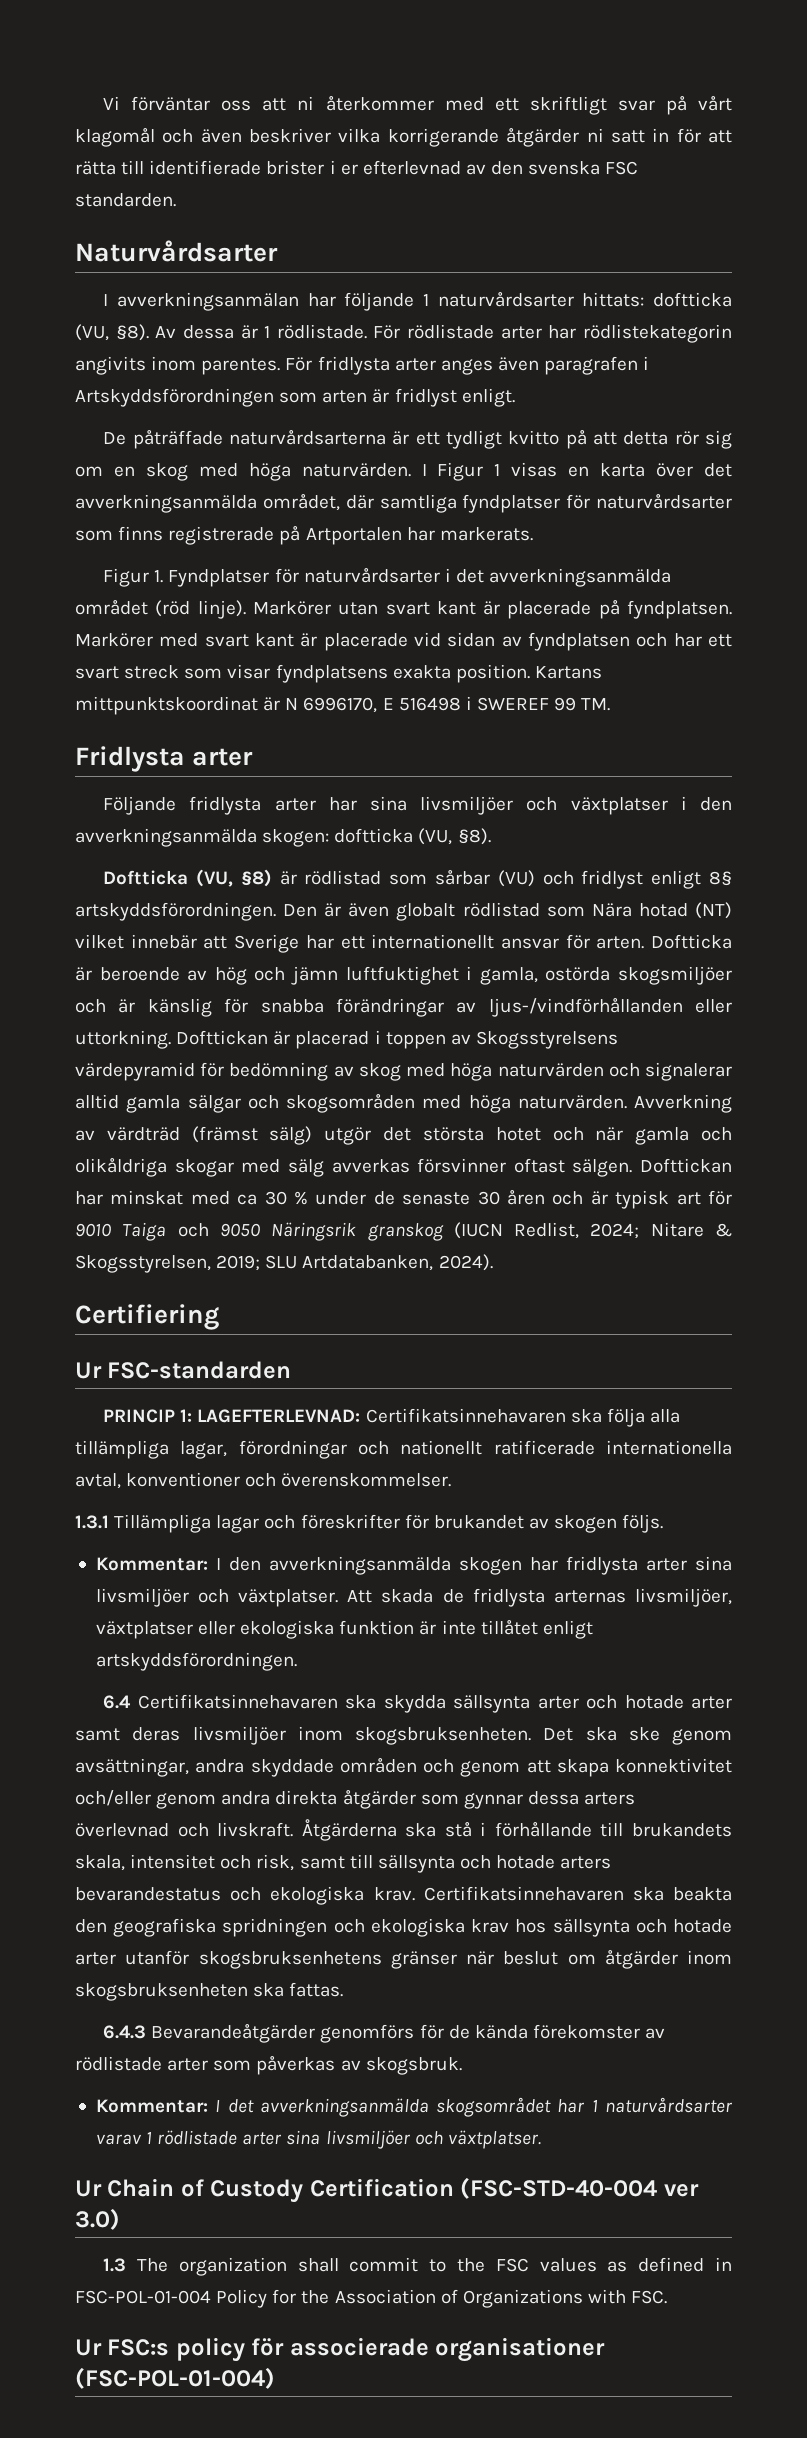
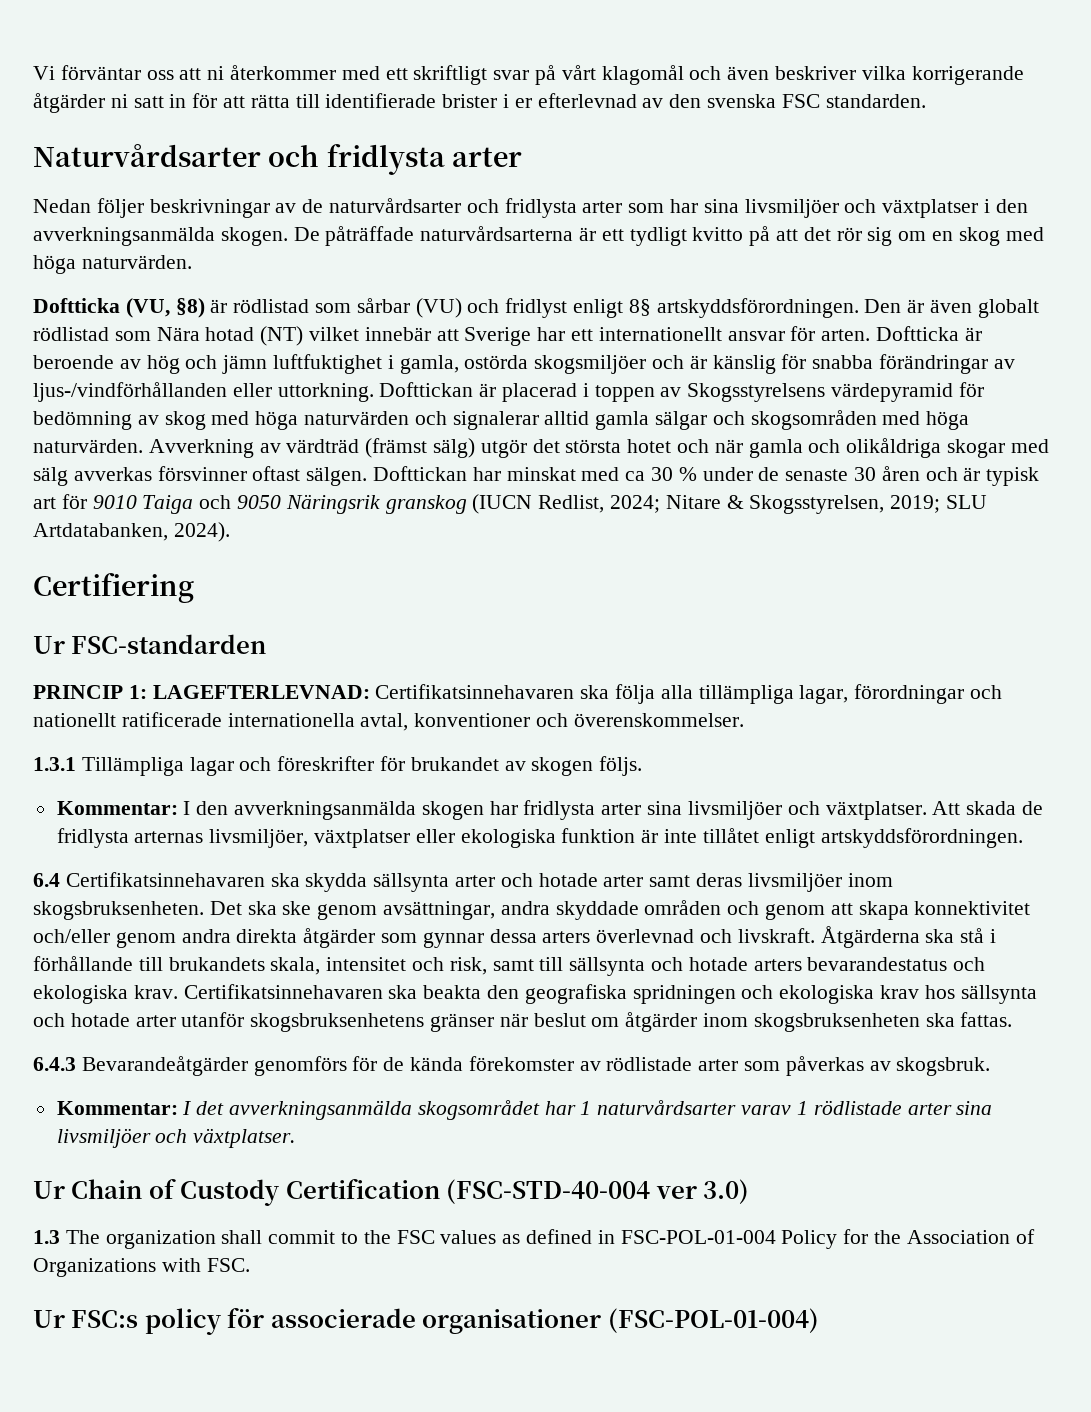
[103,292,733,311] [75,324,732,343] [75,356,650,375] [75,388,515,407] // I avverkningsanmälan har följande 1 naturvårdsarter hittats: doftticka (VU, §8). Av dessa är 1 rödlistade. För rödlistade arter har rödlistekategorin angivits inom parentes. För fridlysta arter anges även paragrafen i Artskyddsförordningen som arten är fridlyst enligt. // -> [268,144,522,175] [33,198,1028,218] [33,227,288,246] och fridlysta arter // Nedan följer beskrivningar av de naturvårdsarter och fridlysta arter som har sina livsmiljöer och växtplatser i den avverkningsanmälda skogen.
[623,431,669,445] detta -> [803,227,831,241] det
[421,462,732,481] [75,494,732,513] [75,526,533,545] [103,568,672,587] [75,600,732,619] [75,632,733,651] [75,664,602,683] [75,696,611,715] [75,746,254,772] [103,796,733,815] [75,828,491,847] I Figur 1 visas en karta över det avverkningsanmälda området, där samtliga fyndplatser för naturvårdsarter som finns registrerade på Artportalen har markerats. // Figur 1. Fyndplatser för naturvårdsarter i det avverkningsanmälda området (röd linje). Markörer utan svart kant är placerade på fyndplatsen. Markörer med svart kant är placerade vid sidan av fyndplatsen och har ett svart streck som visar fyndplatsens exakta position. Kartans mittpunktskoordinat är N 6996170, E 516498 i SWEREF 99 TM. // Fridlysta arter // Följande fridlysta arter har sina livsmiljöer och växtplatser i den avverkningsanmälda skogen: doftticka (VU, §8). -> (192, 262) none

